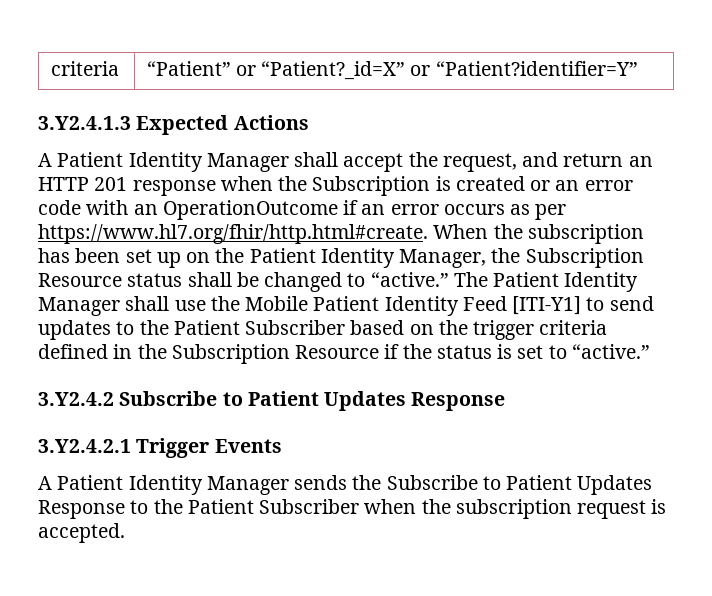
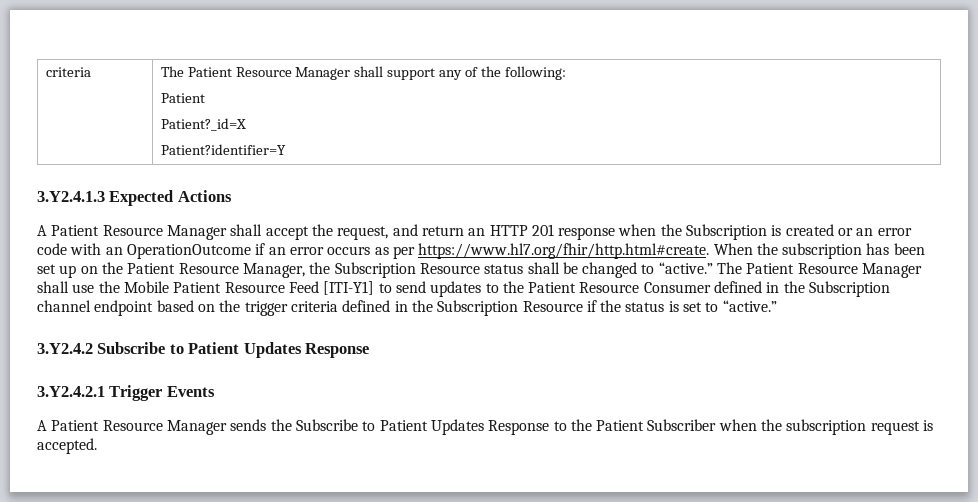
[146,61,638,80] “Patient” or “Patient?_id=X” or “Patient?identifier=Y” -> [160,66,566,80] [160,93,205,103] [160,118,246,131] [160,144,286,155] The Patient Resource Manager shall support any of the following: // Patient // Patient?_id=X // Patient?identifier=Y
[128,152,203,172] Identity -> [102,225,163,236] Resource
[320,248,395,268] Identity -> [178,263,239,274] Resource
[564,272,639,292] Identity -> [797,263,858,274] Resource
[384,296,459,316] Identity -> [224,282,285,293] Resource
[245,320,346,335] Subscriber -> [579,281,891,297] [37,300,154,316] Resource Consumer defined in the Subscription channel endpoint
[128,475,203,495] Identity -> [102,420,163,431] Resource

